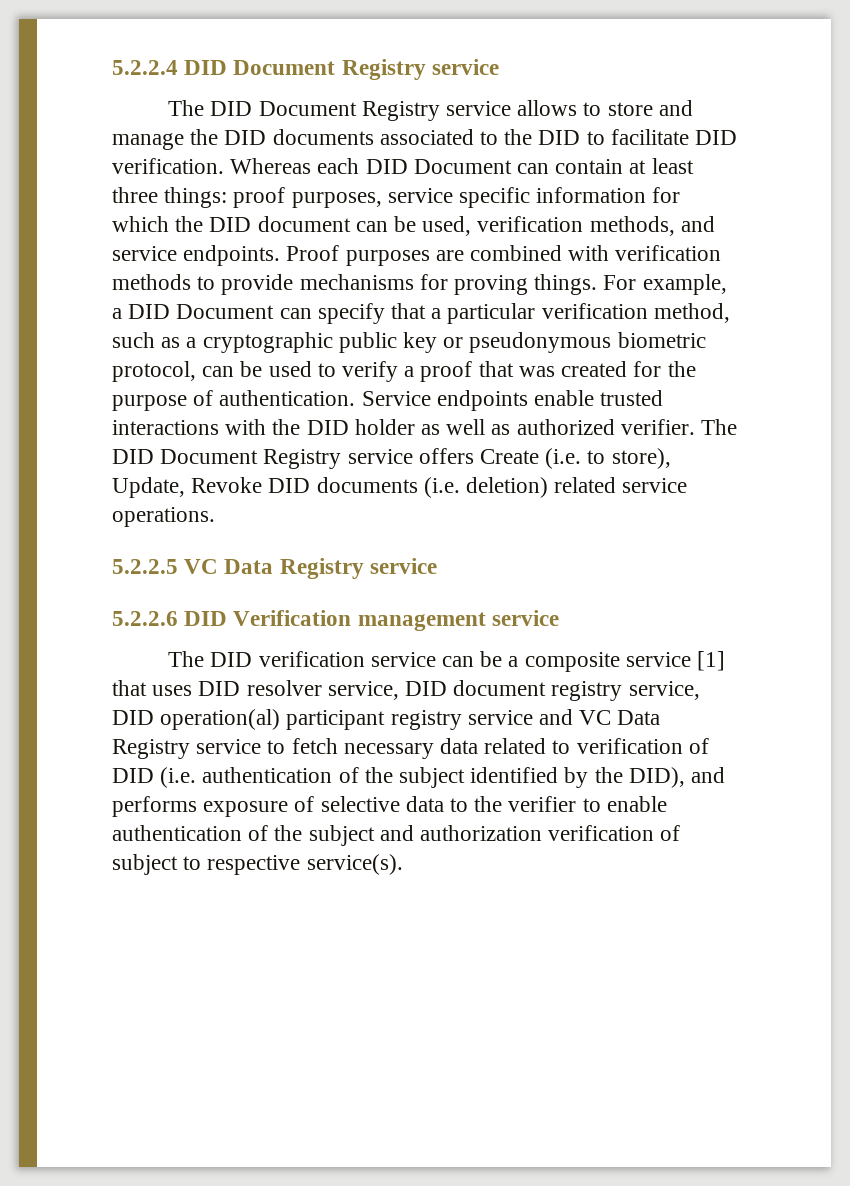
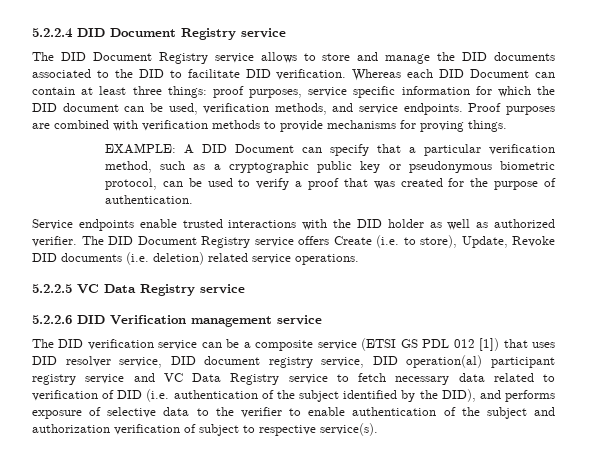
[603,274,727,295] [112,308,122,319] For example, a -> [105,143,195,154] // EXAMPLE: A
(356, 398) none -> (194, 199) //
[697,651,726,671] [1] -> [361,338,500,351] (ETSI GS PDL 012 [1])

